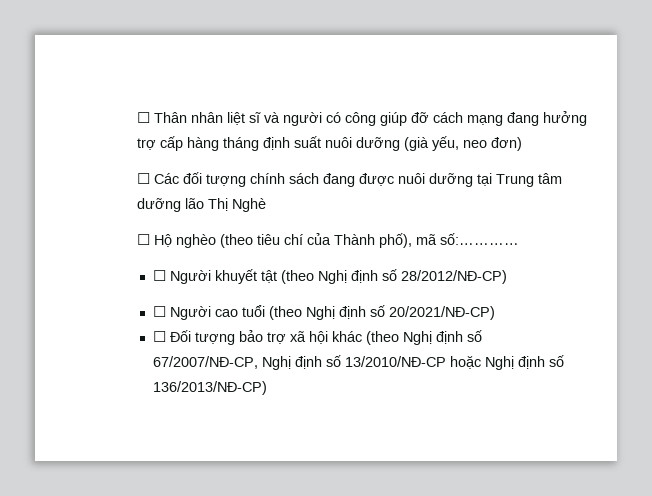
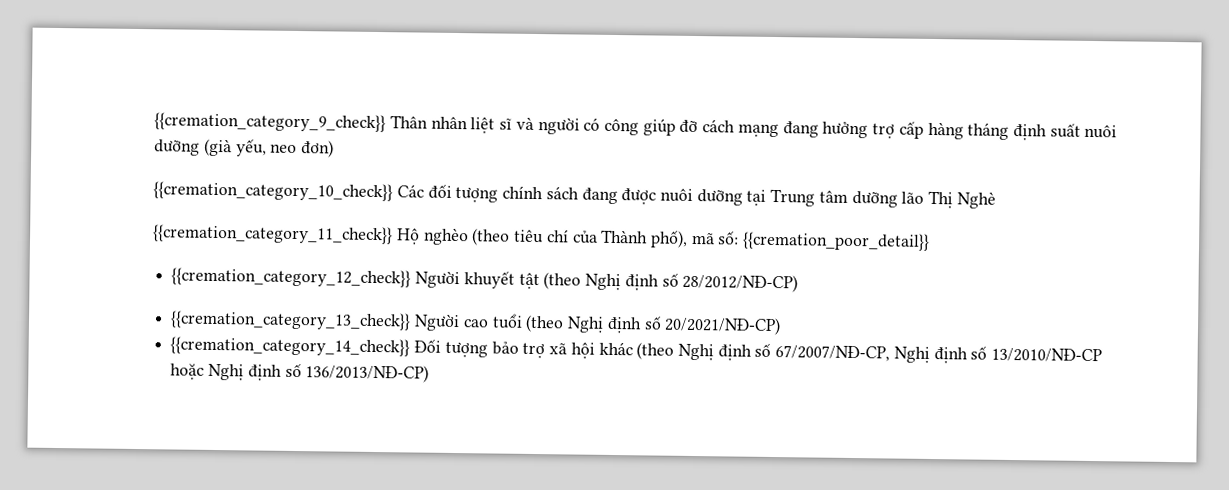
[136,112,150,123] ☐ -> [154,112,387,133] {{cremation_category_9_check}}
[136,173,150,184] ☐ -> [153,181,394,202] {{cremation_category_10_check}}
[136,234,150,245] ☐ -> [153,224,394,245] {{cremation_category_11_check}}
[439,233,519,245] [152,270,166,281] số:………… // ☐ -> [718,231,931,251] [171,267,412,288] số: {{cremation_poor_detail}} // {{cremation_category_12_check}}
[152,306,166,317] ☐ -> [170,310,412,331] {{cremation_category_13_check}}
[152,331,166,342] ☐ -> [170,336,411,357] {{cremation_category_14_check}}

